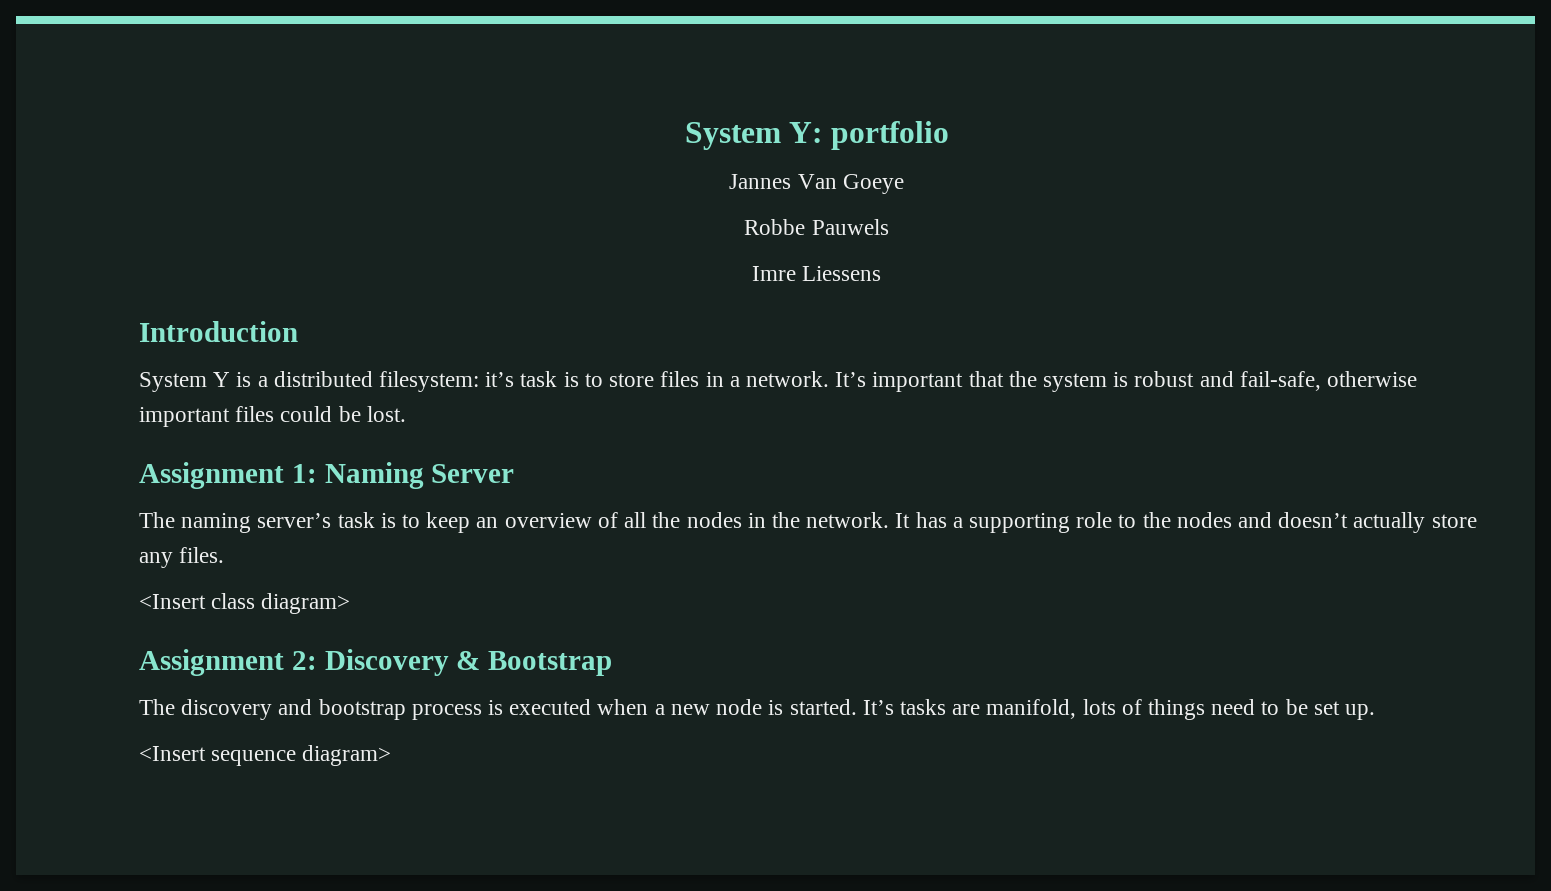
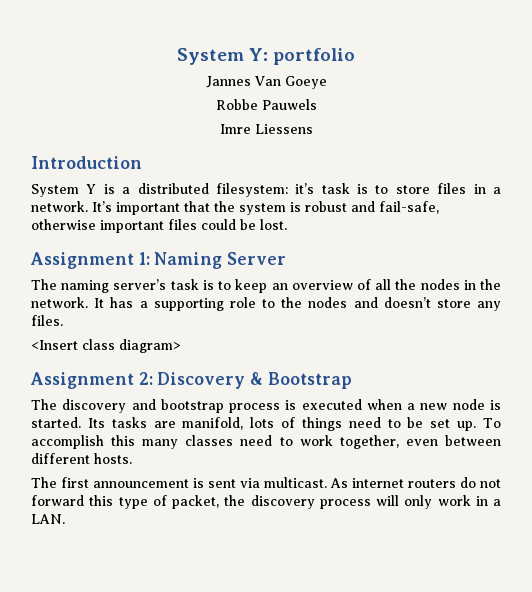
[1353,512,1426,533] actually -> (431, 302) none
[862,700,894,715] It’s -> [87,418,105,428] Its
[139,745,392,766] // <Insert sequence diagram> -> [483,418,502,428] [31,435,501,449] [31,453,132,464] [31,477,501,488] [31,495,501,509] [31,514,65,524] To accomplish this many classes need to work together, even between different hosts. // The first announcement is sent via multicast. As internet routers do not forward this type of packet, the discovery process will only work in a LAN.

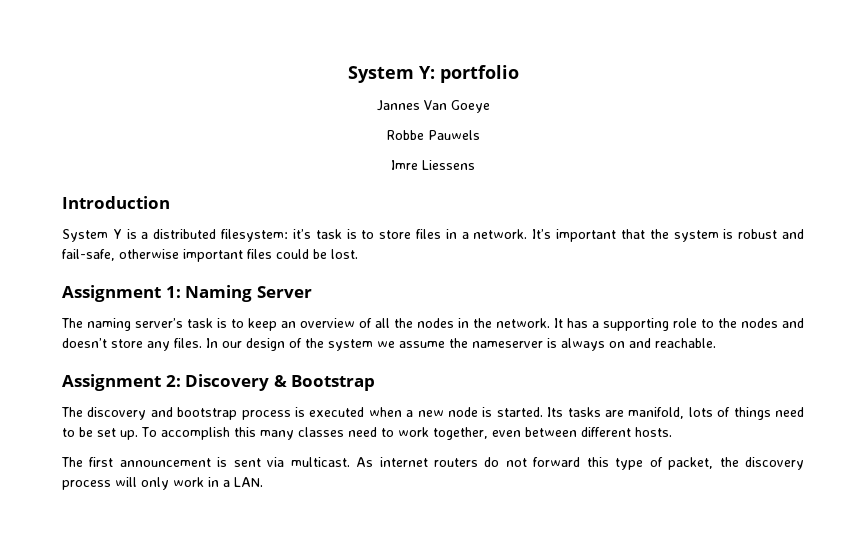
[31,339,181,353] // <Insert class diagram> -> [206,338,716,351] In our design of the system we assume the nameserver is always on and reachable.

